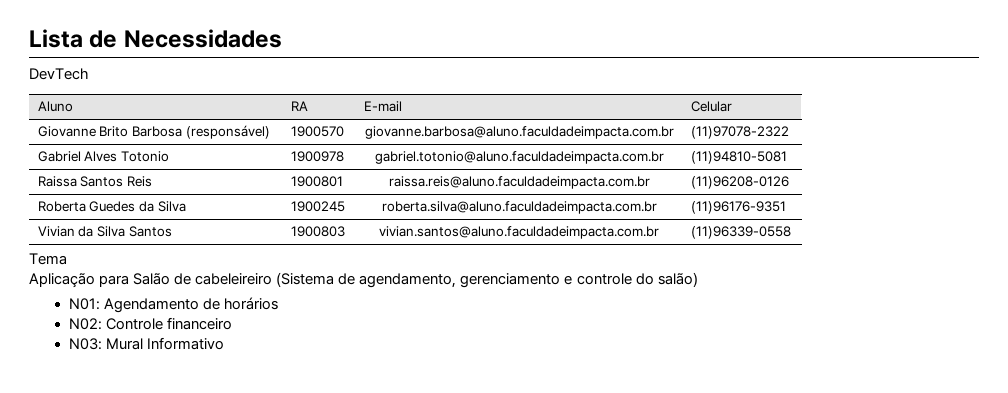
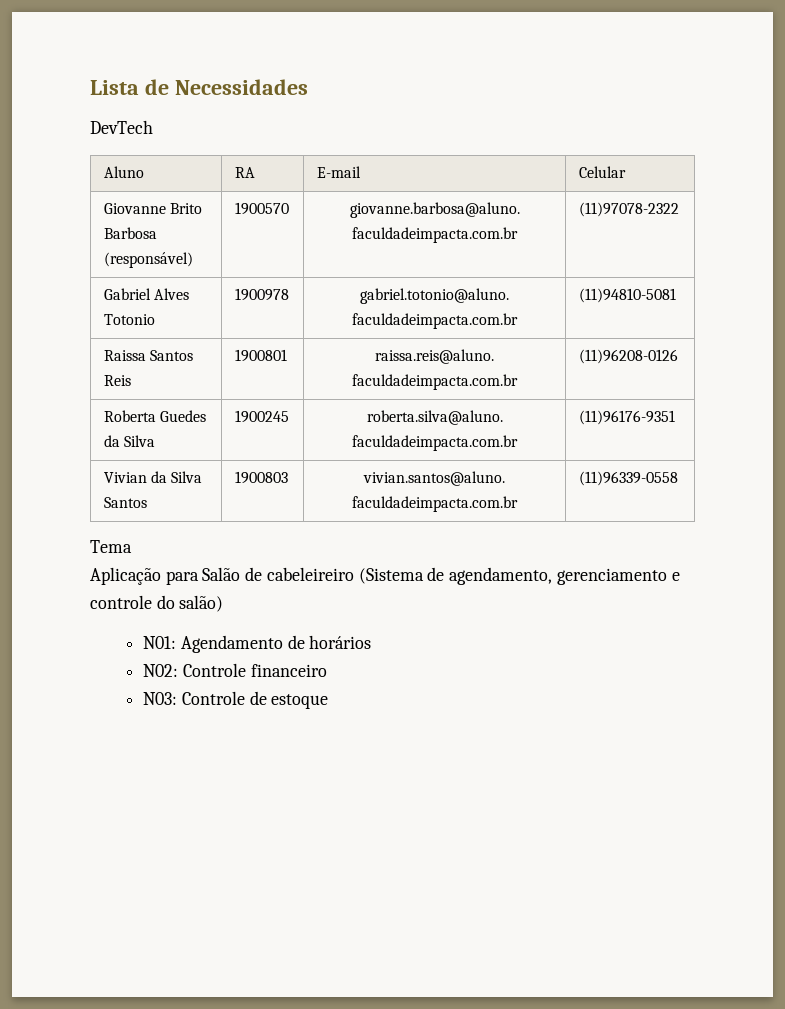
[105,337,225,350] Mural Informativo -> [181,691,329,709] Controle de estoque

